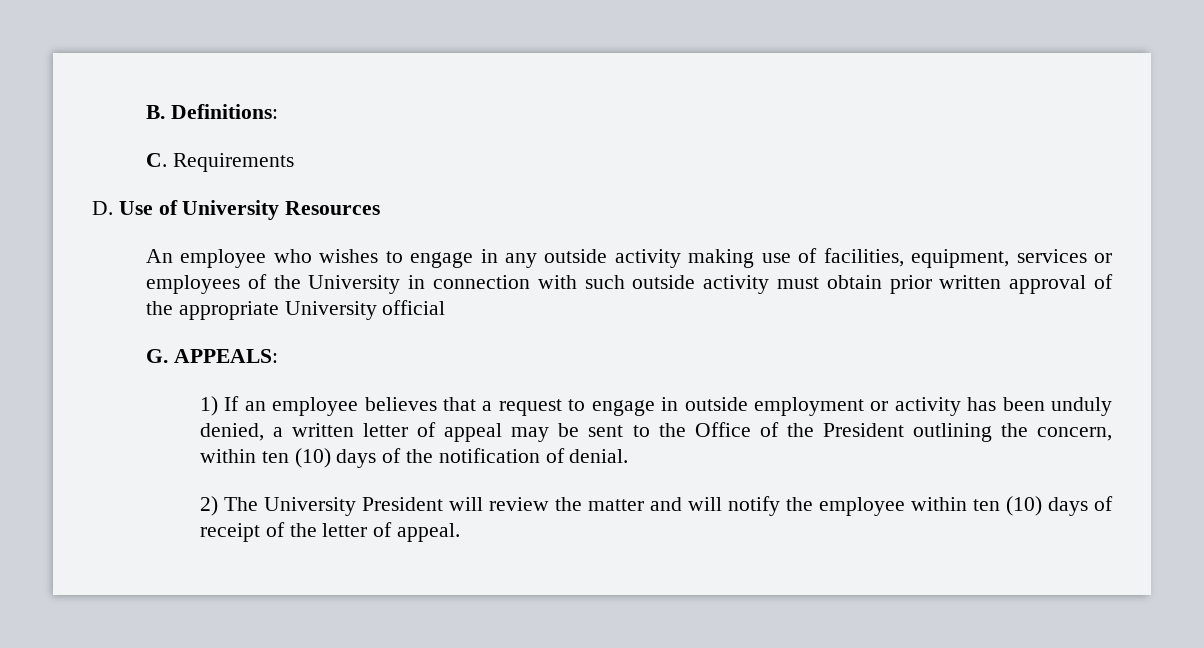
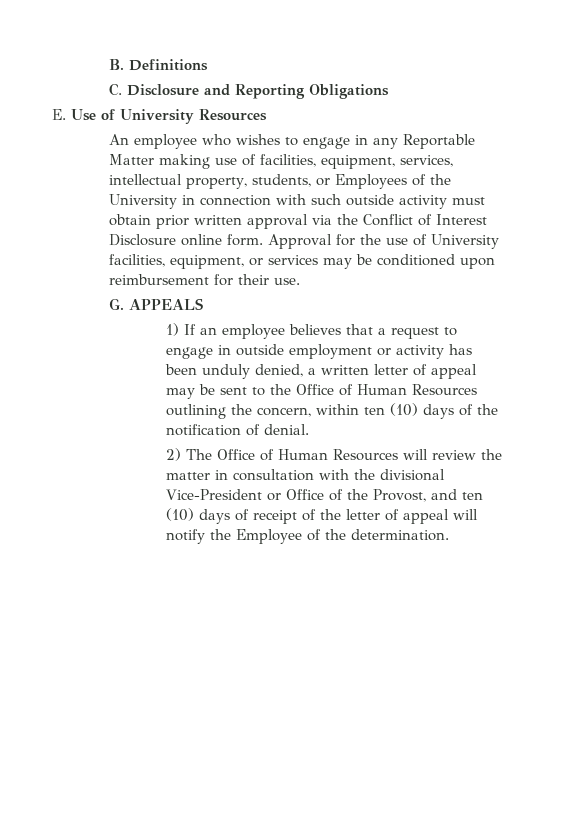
[170,104,278,119] Definitions: -> [129,59,209,71] Definitions
[172,153,294,172] [92,201,113,215] Requirements // D. -> [127,84,390,99] [52,109,66,120] Disclosure and Reporting Obligations // E.
[544,249,681,268] outside activity -> [403,134,476,149] [109,154,155,165] Reportable Matter
[1016,249,1112,263] [145,275,240,294] services or employees -> [400,155,454,167] [109,174,408,189] services, intellectual property, students, or Employees
[1094,274,1113,289] [145,300,446,320] of the appropriate University official -> [312,214,488,226] [109,234,500,249] [109,254,496,269] [109,274,301,286] via the Conflict of Interest Disclosure online form. Approval for the use of University facilities, equipment, or services may be conditioned upon reimbursement for their use.
[173,349,278,363] APPEALS: -> [129,298,204,310] APPEALS
[786,423,904,437] the President -> [357,384,478,396] Human Resources
[263,496,967,516] University President will review the matter and will notify the employee within -> [217,449,503,461] [166,469,446,481] [166,489,458,502] Office of Human Resources will review the matter in consultation with the divisional Vice-President or Office of the Provost, and
[396,523,460,542] appeal. -> [403,509,479,524] [166,529,450,544] appeal will notify the Employee of the determination.

